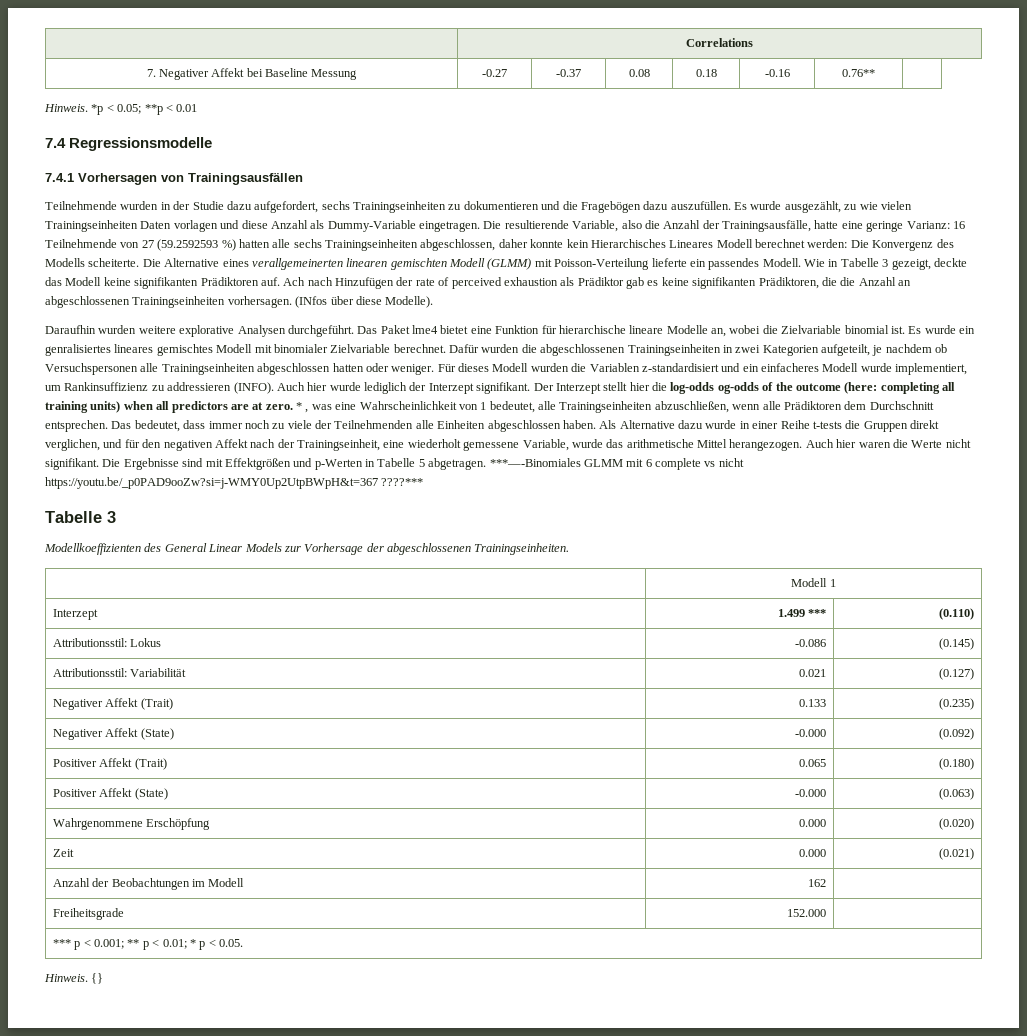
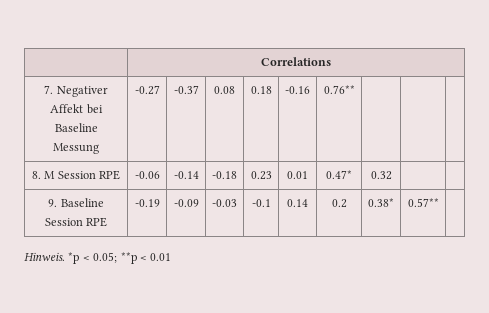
(875, 73) none -> [31,170,121,180] [134,171,160,179] [173,171,199,179] [212,171,237,179] [250,171,272,180] [287,171,308,179] [326,170,352,179] [370,171,392,180] [48,198,104,207] [44,217,108,227] [134,199,160,207] [173,199,199,207] [212,199,237,207] [251,199,271,207] [287,199,308,207] [331,199,347,208] [368,198,394,207] [407,198,439,207] | | // 8. M Session RPE | -0.06 | -0.14 | -0.18 | 0.23 | 0.01 | 0.47* | 0.32 | | // 9. Baseline Session RPE | -0.19 | -0.09 | -0.03 | -0.1 | 0.14 | 0.2 | 0.38* | 0.57** |
[45,137,213,151] [45,172,303,185] [45,201,912,213] [45,220,965,232] [45,239,954,251] [45,258,967,270] [45,277,911,289] [45,296,434,308] [45,325,975,337] [45,344,948,356] [45,363,968,375] [45,382,955,394] [45,401,934,413] [45,420,939,432] [45,439,971,451] [45,458,744,470] [45,477,424,489] [45,511,116,523] [44,543,570,555] [791,578,836,587] [52,609,98,620] [777,609,827,617] [939,608,975,620] [52,638,162,647] [795,639,827,647] [939,638,975,650] [52,668,187,677] [799,669,827,677] [939,668,975,680] [52,698,173,710] [799,699,827,707] [939,698,975,710] [52,728,174,740] [795,729,827,737] [939,728,975,740] [52,758,167,770] [799,759,827,767] [939,758,975,770] [52,788,168,800] [795,789,827,797] [939,788,975,800] [52,818,211,830] [799,819,827,827] [939,818,975,830] [52,849,74,857] [799,849,827,857] [939,848,975,860] [52,878,245,890] [808,879,827,887] [52,908,124,920] [787,909,827,917] [52,939,243,950] [44,973,104,984] // 7.4 Regressionsmodelle // 7.4.1 Vorhersagen von Trainingsausfällen // Teilnehmende wurden in der Studie dazu aufgefordert, sechs Trainingseinheiten zu dokumentieren und die Fragebögen dazu auszufüllen. Es wurde ausgezählt, zu wie vielen Trainingseinheiten Daten vorlagen und diese Anzahl als Dummy-Variable eingetragen. Die resultierende Variable, also die Anzahl der Trainingsausfälle, hatte eine geringe Varianz: 16 Teilnehmende von 27 (59.2592593 %) hatten alle sechs Trainingseinheiten abgeschlossen, daher konnte kein Hierarchisches Lineares Modell berechnet werden: Die Konvergenz des Modells scheiterte. Die Alternative eines verallgemeinerten linearen gemischten Modell (GLMM) mit Poisson-Verteilung lieferte ein passendes Modell. Wie in Tabelle 3 gezeigt, deckte das Modell keine signifikanten Prädiktoren auf. Ach nach Hinzufügen der rate of perceived exhaustion als Prädiktor gab es keine signifikanten Prädiktoren, die die Anzahl an abgeschlossenen Trainingseinheiten vorhersagen. (INfos über diese Modelle). // Daraufhin wurden weitere explorative Analysen durchgeführt. Das Paket lme4 bietet eine Funktion für hierarchische lineare Modelle an, wobei die Zielvariable binomial ist. Es wurde ein genralisiertes lineares gemischtes Modell mit binomialer Zielvariable berechnet. Dafür wurden die abgeschlossenen Trainingseinheiten in zwei Kategorien aufgeteilt, je nachdem ob Versuchspersonen alle Trainingseinheiten abgeschlossen hatten oder weniger. Für dieses Modell wurden die Variablen z-standardisiert und ein einfacheres Modell wurde implementiert, um Rankinsuffizienz zu addressieren (INFO). Auch hier wurde lediglich der Interzept signifikant. Der Interzept stellt hier die log-odds og-odds of the outcome (here: completing all training units) when all predictors are at zero. * , was eine Wahrscheinlichkeit von 1 bedeutet, alle Trainingseinheiten abzuschließen, wenn alle Prädiktoren dem Durchschnitt entsprechen. Das bedeutet, dass immer noch zu viele der Teilnehmenden alle Einheiten abgeschlossen haben. Als Alternative dazu wurde in einer Reihe t-tests die Gruppen direkt verglichen, und für den negativen Affekt nach der Trainingseinheit, eine wiederholt gemessene Variable, wurde das arithmetische Mittel herangezogen. Auch hier waren die Werte nicht signifikant. Die Ergebnisse sind mit Effektgrößen und p-Werten in Tabelle 5 abgetragen. ***—-Binomiales GLMM mit 6 complete vs nicht https://youtu.be/_p0PAD9ooZw?si=j-WMY0Up2UtpBWpH&t=367 ????*** // Tabelle 3 // Modellkoeffizienten des General Linear Models zur Vorhersage der abgeschlossenen Trainingseinheiten. // | Modell 1 // Interzept | 1.499 *** | (0.110) // Attributionsstil: Lokus | -0.086 | (0.145) // Attributionsstil: Variabilität | 0.021 | (0.127) // Negativer Affekt (Trait) | 0.133 | (0.235) // Negativer Affekt (State) | -0.000 | (0.092) // Positiver Affekt (Trait) | 0.065 | (0.180) // Positiver Affekt (State) | -0.000 | (0.063) // Wahrgenommene Erschöpfung | 0.000 | (0.020) // Zeit | 0.000 | (0.021) // Anzahl der Beobachtungen im Modell | 162 | // Freiheitsgrade | 152.000 | // *** p < 0.001; ** p < 0.01; * p < 0.05. // Hinweis. {} -> (172, 257) none

